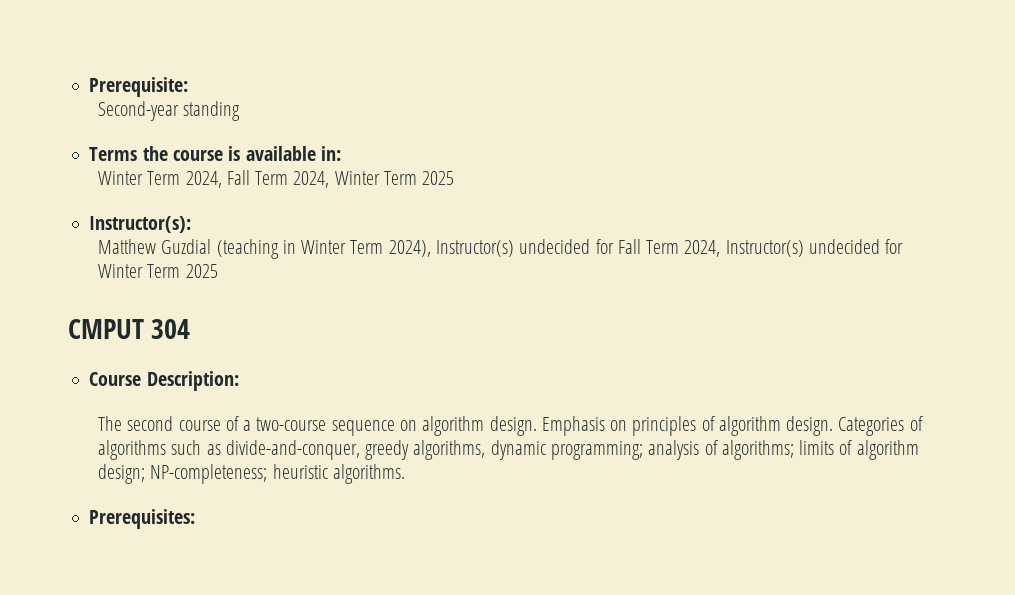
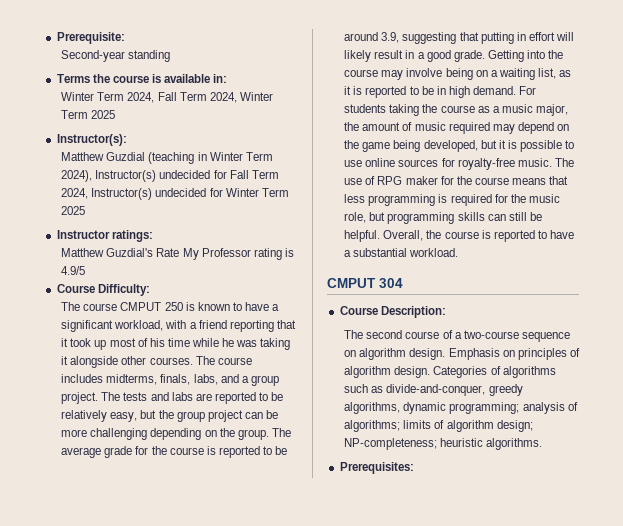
(218, 271) none -> [56,230,153,242] [61,248,294,260] [61,266,86,275] [56,284,150,296] [61,302,280,311] [61,320,296,332] [61,338,291,350] [61,356,252,368] [61,374,279,386] [61,392,284,404] [61,410,278,422] [61,428,291,440] [61,446,288,458] [344,32,574,44] [344,50,564,62] [344,68,572,80] [344,86,537,98] [344,104,568,116] [344,122,569,134] [344,140,575,152] [344,158,574,170] [344,176,569,185] [344,194,560,206] [344,212,542,224] [344,230,574,242] [344,248,459,257] // Instructor ratings: // Matthew Guzdial's Rate My Professor rating is 4.9/5 // Course Difficulty: // The course CMPUT 250 is known to have a significant workload, with a friend reporting that it took up most of his time while he was taking it alongside other courses. The course includes midterms, finals, labs, and a group project. The tests and labs are reported to be relatively easy, but the group project can be more challenging depending on the group. The average grade for the course is reported to be around 3.9, suggesting that putting in effort will likely result in a good grade. Getting into the course may involve being on a waiting list, as it is reported to be in high demand. For students taking the course as a music major, the amount of music required may depend on the game being developed, but it is possible to use online sources for royalty-free music. The use of RPG maker for the course means that less programming is required for the music role, but programming skills can still be helpful. Overall, the course is reported to have a substantial workload.

